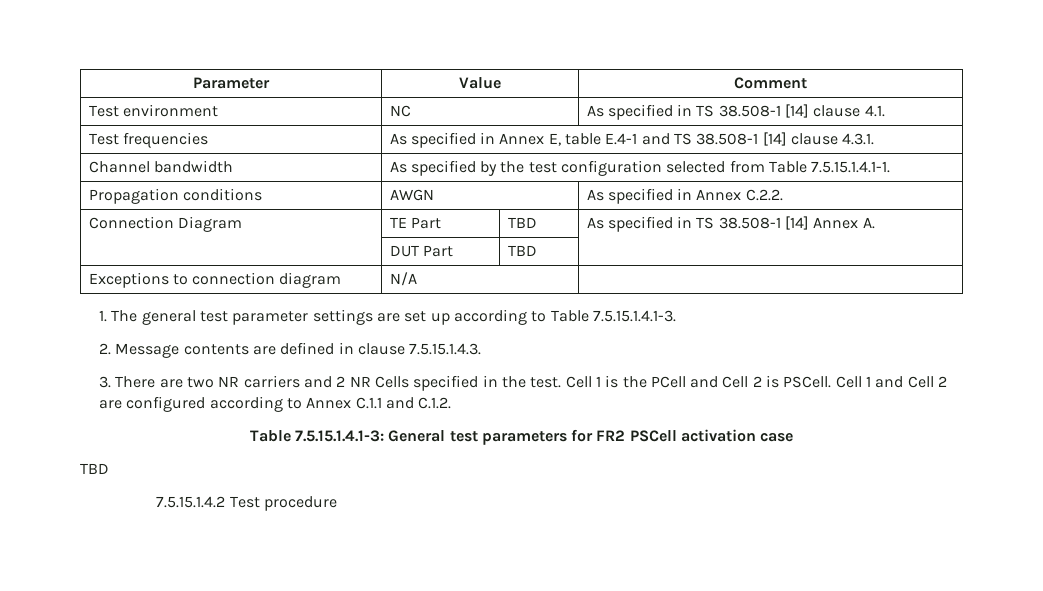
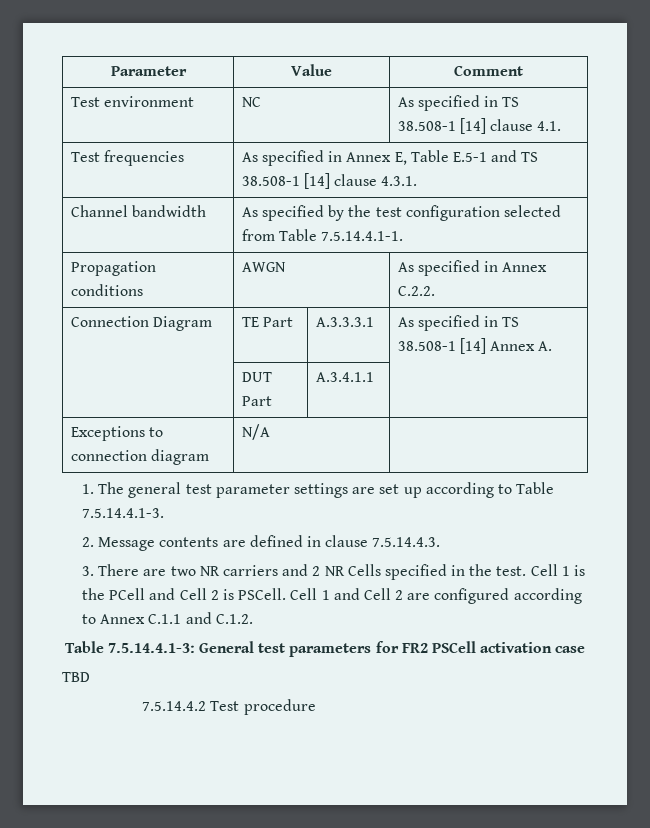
[565,133,638,145] table E.4-1 -> [410,150,487,162] Table E.5-1
[811,161,891,173] 7.5.15.1.4.1-1. -> [321,231,404,241] 7.5.14.4.1-1.
[507,217,537,228] TBD -> [315,317,374,327] A.3.3.3.1
[507,245,537,256] TBD -> [315,372,374,382] A.3.4.1.1
[592,310,676,322] 7.5.15.1.4.1-3. -> [82,508,165,518] 7.5.14.4.1-3.
[409,343,482,355] 7.5.15.1.4.3. -> [372,537,441,547] 7.5.14.4.3.
[294,430,384,442] 7.5.15.1.4.1-3: -> [107,643,195,653] 7.5.14.4.1-3:
[156,496,226,508] 7.5.15.1.4.2 -> [142,701,207,711] 7.5.14.4.2

